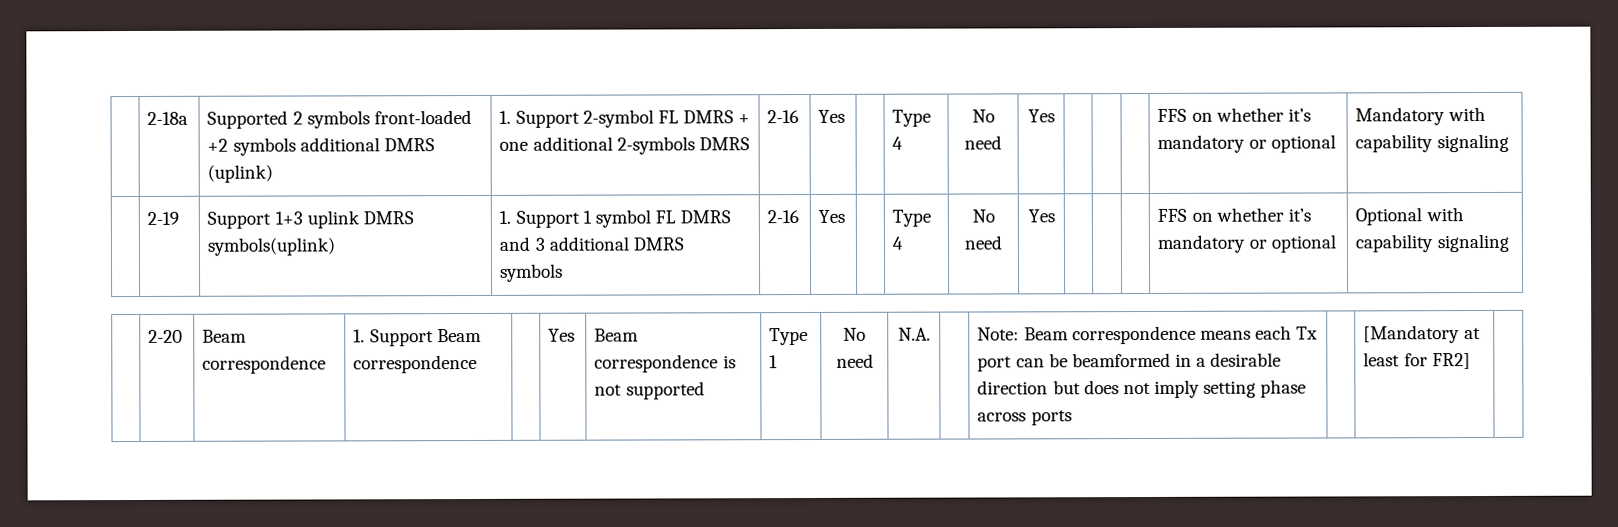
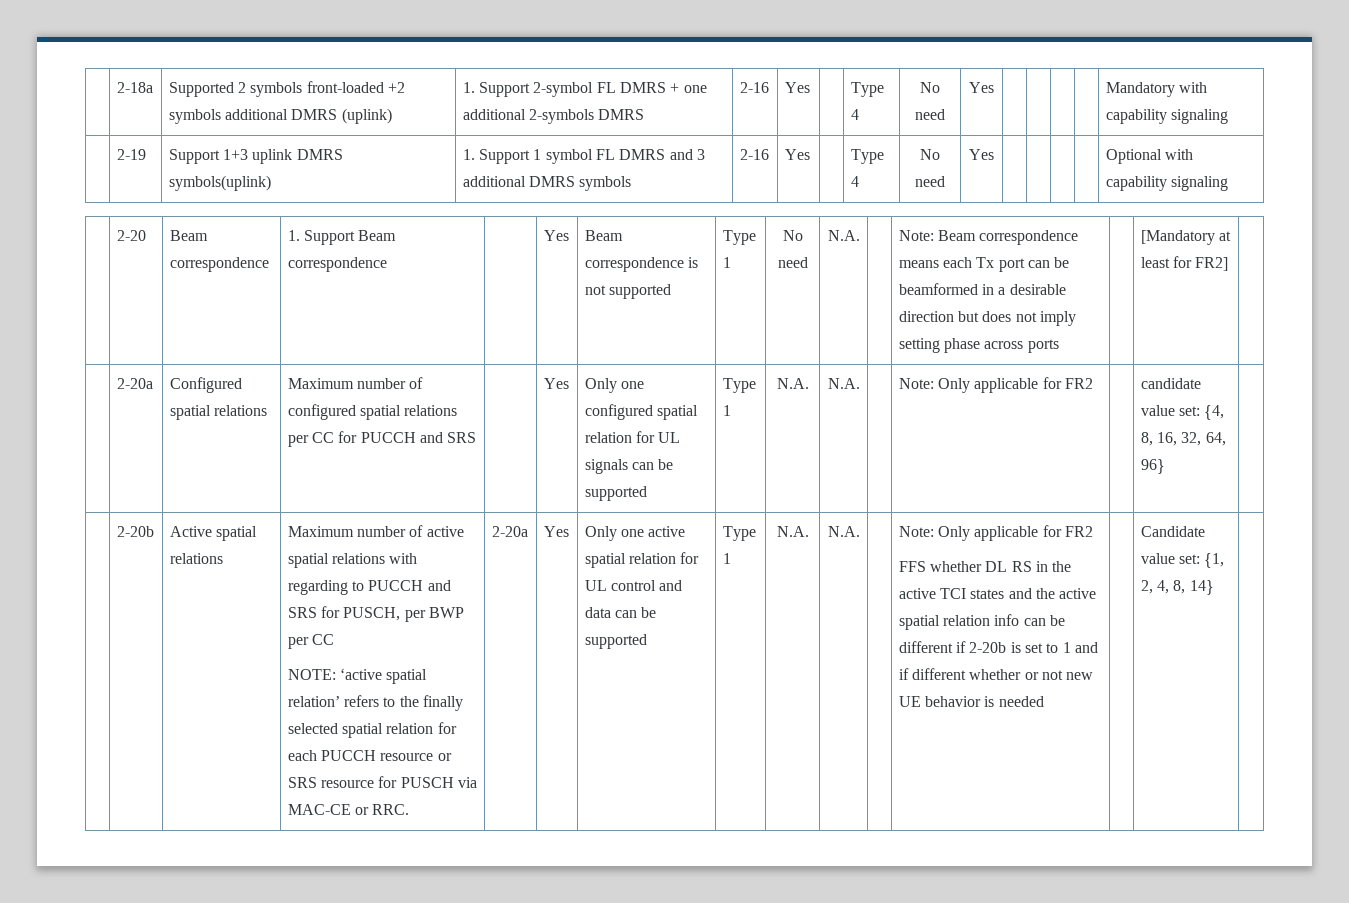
[1157,107,1311,122] [1157,134,1336,153] FFS on whether it’s mandatory or optional -> (994, 87) none
[1157,207,1311,222] [1157,234,1336,253] FFS on whether it’s mandatory or optional -> (994, 154) none
(1471, 361) none -> [116,378,153,389] [169,377,242,393] [169,405,268,420] [287,377,424,389] [287,404,458,420] [287,431,477,447] [543,378,569,389] [584,378,645,393] [584,404,699,420] [584,431,681,443] [584,459,674,474] [584,486,647,501] [722,378,756,393] [722,405,731,416] [776,378,809,389] [827,378,860,389] [898,377,1093,393] [1140,378,1201,389] [1140,405,1225,420] [1140,432,1226,446] [1140,459,1165,474] [116,526,154,537] [169,526,258,541] [169,553,223,564] [287,525,464,537] [287,553,418,568] [287,580,451,595] [287,606,464,622] [287,634,335,649] [287,668,428,684] [287,695,463,711] [287,722,457,738] [287,750,452,761] [287,776,477,788] [287,804,410,815] [491,526,528,537] [543,526,569,537] [584,526,686,541] [584,552,700,568] [584,580,683,591] [584,607,657,618] [584,634,647,649] [722,526,756,541] [722,553,731,564] [776,526,809,537] [827,526,860,537] [898,525,1093,541] [898,561,1072,572] [898,588,1097,599] [898,614,1065,630] [898,641,1098,653] [898,668,1094,680] [898,696,1044,707] [1140,526,1205,537] [1140,553,1225,568] [1140,580,1214,595] // | 2-20a | Configured spatial relations | Maximum number of configured spatial relations per CC for PUCCH and SRS | | Yes | Only one configured spatial relation for UL signals can be supported | Type 1 | N.A. | N.A. | | Note: Only applicable for FR2 | | candidate value set: {4, 8, 16, 32, 64, 96} | // | 2-20b | Active spatial relations | Maximum number of active spatial relations with regarding to PUCCH and SRS for PUSCH, per BWP per CC // NOTE: ‘active spatial relation’ refers to the finally selected spatial relation for each PUCCH resource or SRS resource for PUSCH via MAC-CE or RRC. | 2-20a | Yes | Only one active spatial relation for UL control and data can be supported | Type 1 | N.A. | N.A. | | Note: Only applicable for FR2 // FFS whether DL RS in the active TCI states and the active spatial relation info can be different if 2-20b is set to 1 and if different whether or not new UE behavior is needed | | Candidate value set: {1, 2, 4, 8, 14} |

